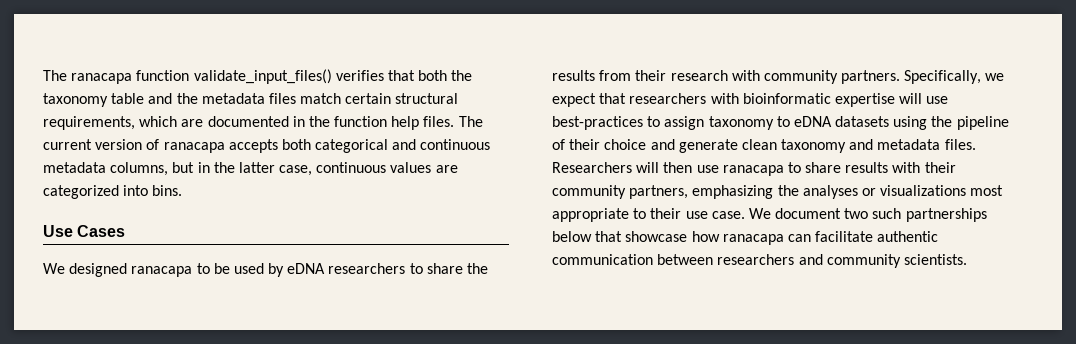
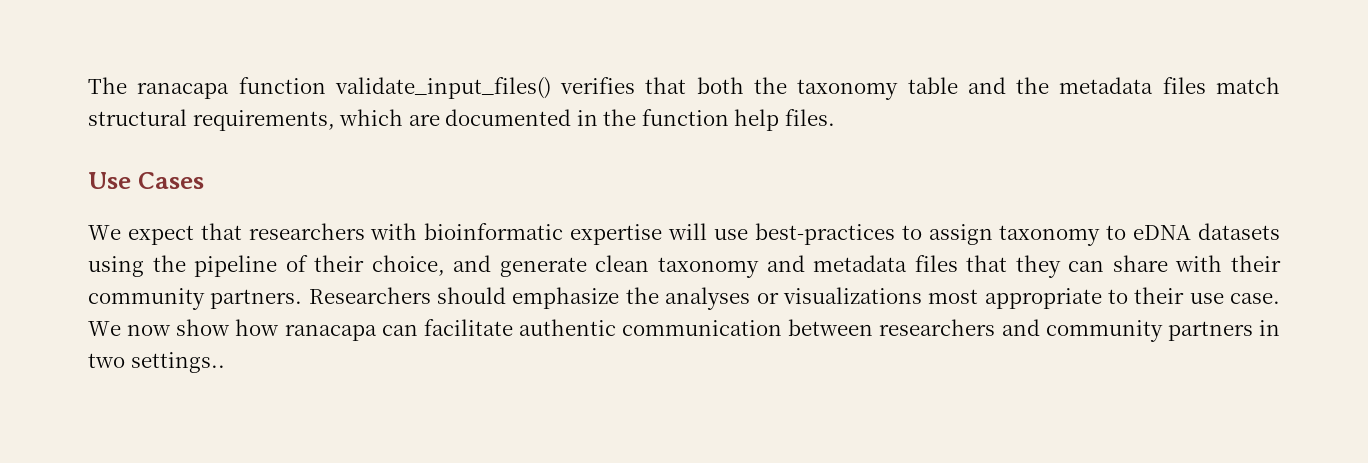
[345,93,392,104] certain -> (1281, 85) none
[458,116,483,127] [43,139,491,153] [43,162,458,176] [43,185,183,199] [43,225,126,237] [43,263,489,277] [552,70,1005,84] The current version of ranacapa accepts both categorical and continuous metadata columns, but in the latter case, continuous values are categorized into bins. // Use Cases // We designed ranacapa to be used by eDNA researchers to share the results from their research with community partners. Specifically, we -> [88,172,204,189] [88,225,121,240] // Use Cases // We
[604,139,647,150] choice -> [371,255,445,276] choice,
[944,139,976,150] [552,162,956,176] [552,185,774,199] files. Researchers will then use ranacapa to share results with their community partners, emphasizing -> [914,255,1282,278] [88,287,620,310] files that they can share with their community partners. Researchers should emphasize
[775,208,987,222] [552,231,688,242] document two such partnerships below that showcase -> [127,319,231,336] now show
[903,254,967,265] scientists. -> [1167,320,1280,341] [88,352,225,373] partners in two settings..

